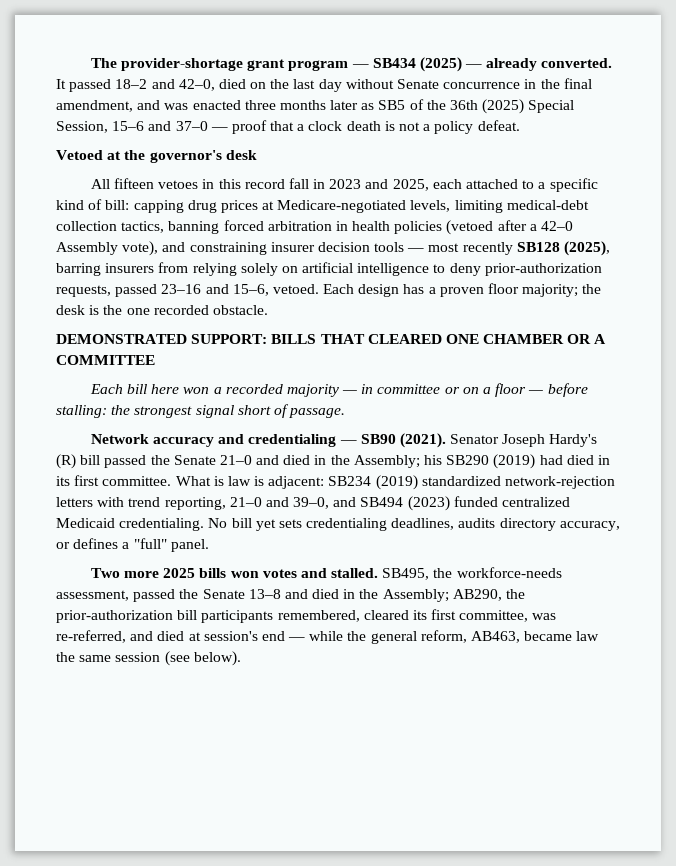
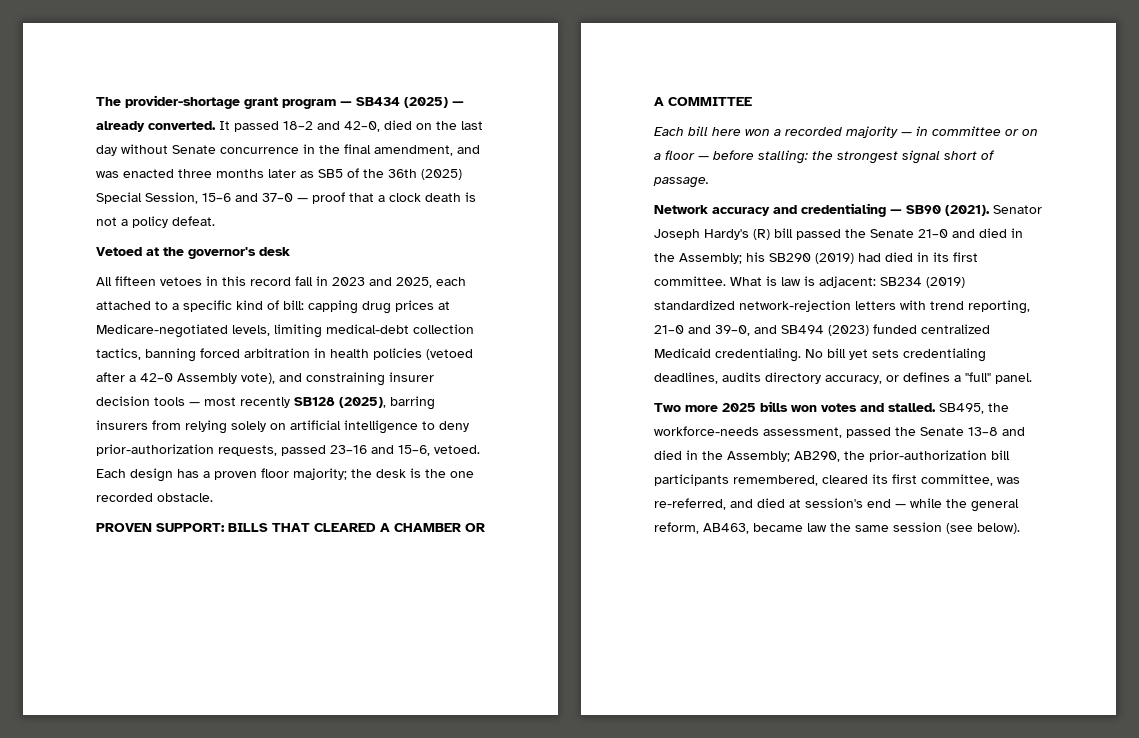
[56,334,187,344] DEMONSTRATED -> [96,523,152,532] PROVEN
[445,334,479,344] ONE -> [380,523,390,532] A

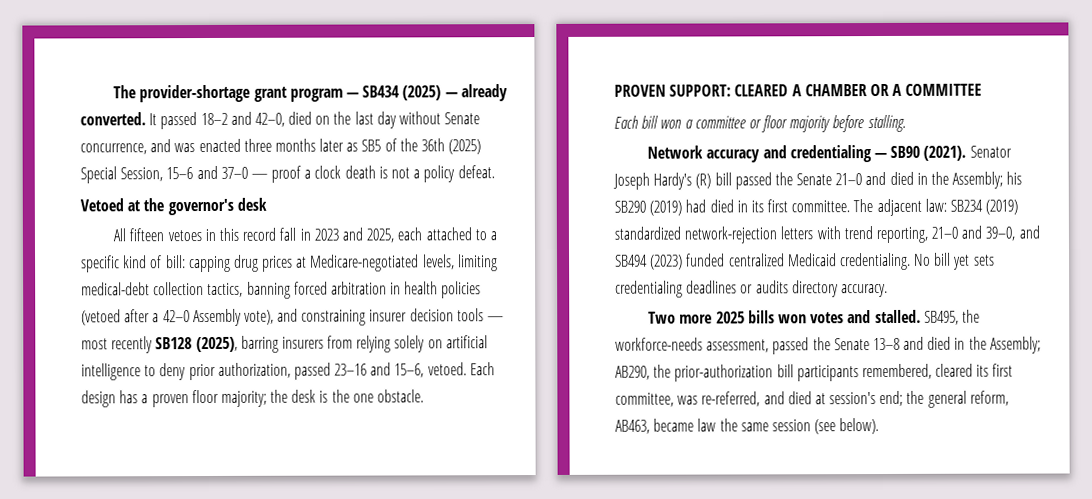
[220,144,453,156] concurrence in the final amendment, -> [80,143,147,155] concurrence,
[349,193,374,202] that -> (302, 174) none
[96,444,277,456] prior-authorization requests, -> [188,362,291,381] prior authorization,
[96,493,153,502] recorded -> (374, 398) none
[228,523,310,532] BILLS THAT -> (732, 90) none
[712,127,741,136] here -> (659, 122) none
[785,126,1038,138] [654,150,995,164] [653,177,709,188] recorded majority — in committee or on a floor — before stalling: the strongest signal short of passage. -> [694,114,906,133] committee or floor majority before stalling.
[730,276,876,288] What is law is adjacent: -> [853,198,947,217] The adjacent law:
[654,372,1032,384] deadlines, audits directory accuracy, or defines a "full" panel. -> [686,280,888,298] deadlines or audits directory accuracy.
[867,498,942,508] end — while -> [879,390,904,407] end;

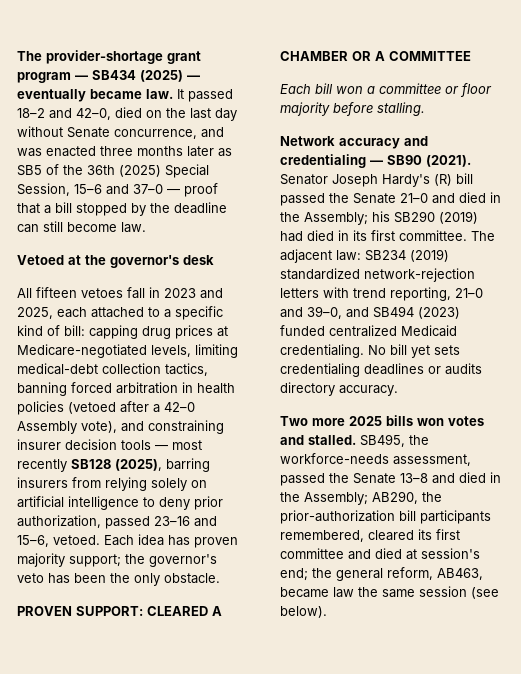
[460,84,508,102] [80,112,146,126] already converted. -> [17,89,173,102] eventually became law.
[304,165,495,183] a clock death is not a policy defeat. -> [17,202,227,216] [17,221,146,233] that a bill stopped by the deadline can still become law.
[204,227,277,242] in this record -> (123, 293) none
[81,389,374,408] design has a proven floor majority; the desk is the one -> [138,534,238,548] [17,553,217,567] [17,573,160,586] idea has proven majority support; the governor's veto has been the only
[615,391,761,407] committee, was re-referred, -> [280,548,344,559] committee

